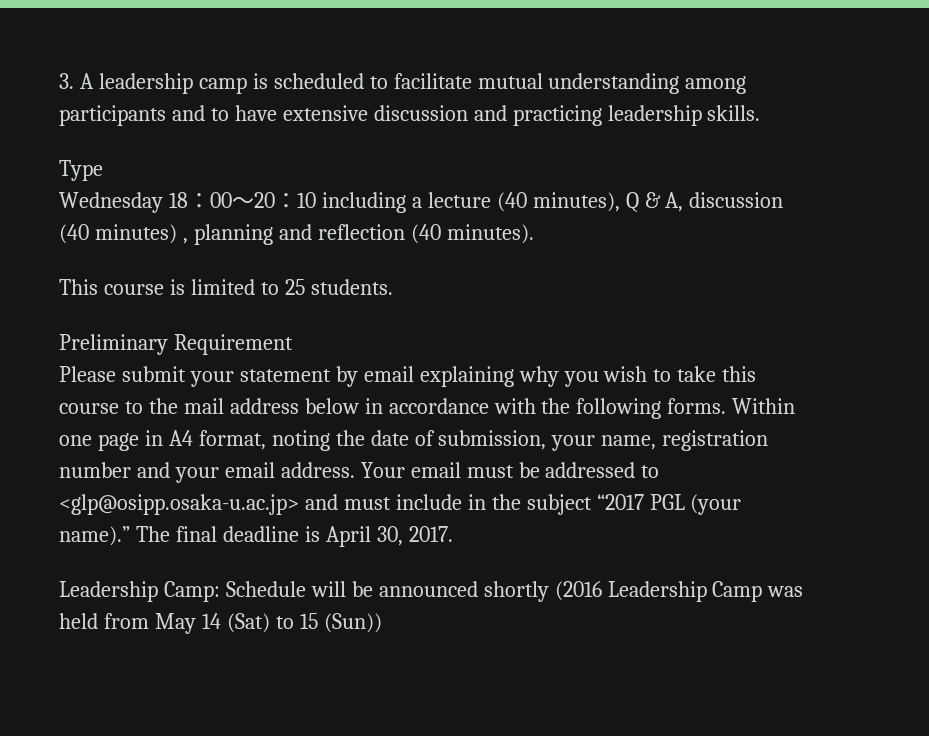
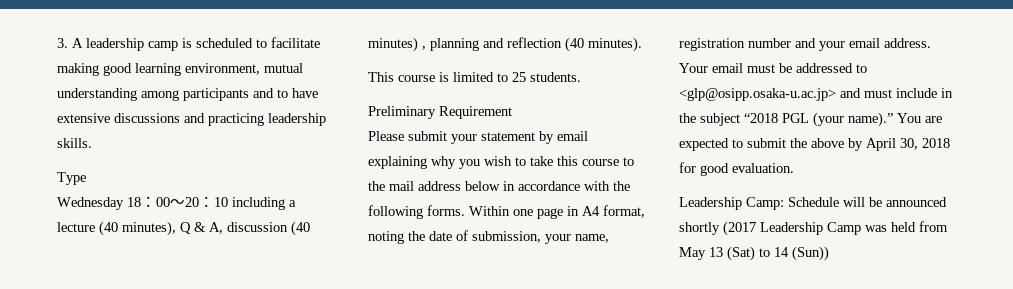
(472, 81) none -> [57,63,260,76] making good learning environment,
[373,105,468,121] discussion -> [114,113,180,123] discussions
[596,494,644,510] “2017 -> [744,113,778,123] “2018
[135,526,453,547] The final deadline is April 30, 2017. -> [897,113,942,123] [679,138,950,151] [679,162,794,176] You are expected to submit the above by April 30, 2018 for good evaluation.
[554,581,602,601] (2016 -> [723,221,756,236] (2017
[201,613,221,629] 14 -> [709,247,723,257] 13
[299,613,318,629] 15 -> [774,247,789,257] 14

